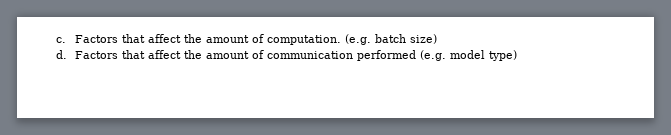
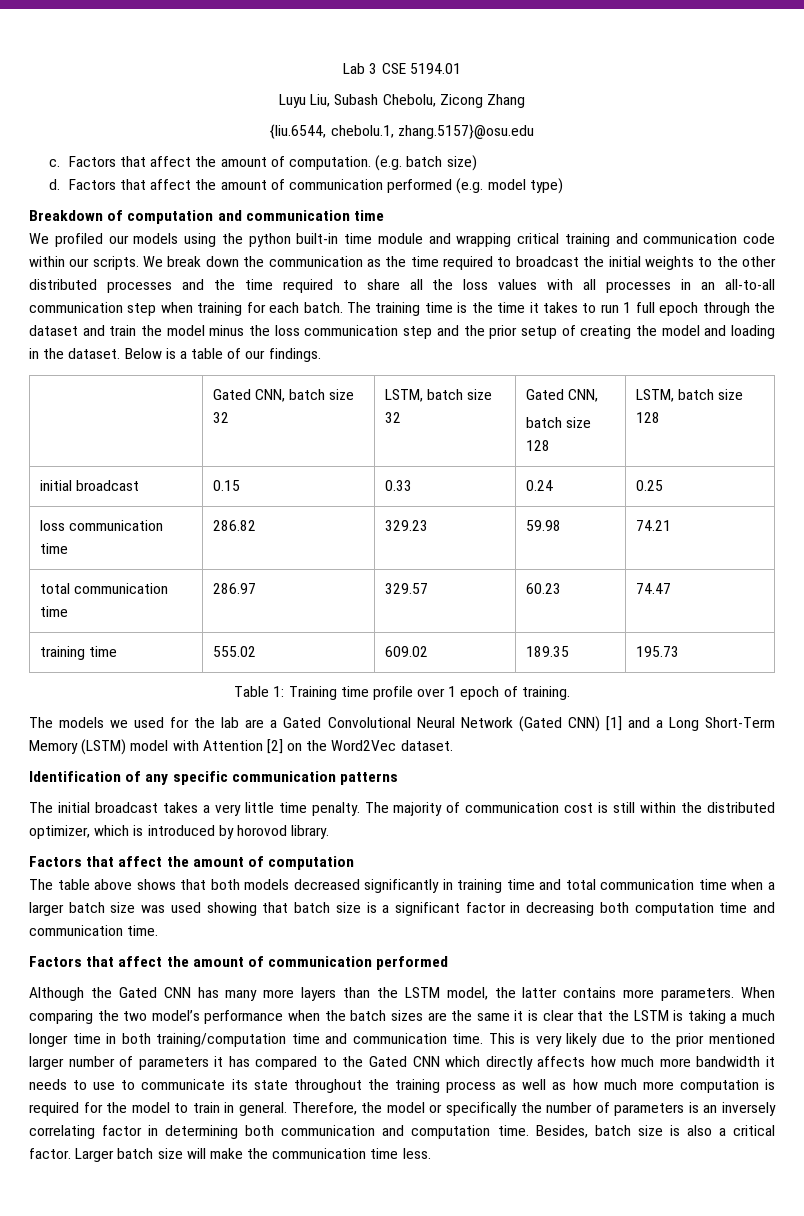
(55, 40) none -> [343,63,461,74] [279,94,525,108] [270,124,534,139] Lab 3 CSE 5194.01 // Luyu Liu, Subash Chebolu, Zicong Zhang // {liu.6544, chebolu.1, zhang.5157}@osu.edu //
(517, 55) none -> [29,210,384,224] [29,233,775,247] [29,256,776,270] [29,279,776,293] [29,302,776,316] [29,325,776,339] [29,348,321,362] [212,389,355,402] [212,412,229,423] [384,389,493,402] [384,412,401,423] [525,389,599,402] [525,417,592,428] [525,440,550,451] [635,389,744,402] [635,412,660,423] [39,480,140,491] [212,480,240,491] [384,480,412,491] [525,480,553,491] [635,480,663,491] [39,520,164,531] [39,543,68,554] [212,520,256,531] [384,520,428,531] [525,520,561,531] [635,520,671,531] [39,583,169,594] [39,606,68,617] [212,583,256,594] [384,583,428,594] [525,583,561,594] [635,583,671,594] [39,646,118,660] [212,646,256,657] [384,646,428,657] [525,646,569,657] [635,646,679,657] [234,686,570,700] [29,716,776,732] [29,739,453,755] [29,771,398,785] [29,802,776,816] [29,825,330,839] [29,856,355,870] [29,879,775,893] [29,902,775,916] [29,925,159,936] [29,956,449,970] [29,987,775,1001] [29,1010,775,1024] [29,1033,775,1047] [29,1056,775,1070] [29,1079,775,1093] [29,1102,776,1116] [29,1125,776,1139] [29,1148,431,1162] // Breakdown of computation and communication time // We profiled our models using the python built-in time module and wrapping critical training and communication code within our scripts. We break down the communication as the time required to broadcast the initial weights to the other distributed processes and the time required to share all the loss values with all processes in an all-to-all communication step when training for each batch. The training time is the time it takes to run 1 full epoch through the dataset and train the model minus the loss communication step and the prior setup of creating the model and loading in the dataset. Below is a table of our findings. // | Gated CNN, batch size 32 | LSTM, batch size 32 | Gated CNN, // batch size 128 | LSTM, batch size 128 // initial broadcast | 0.15 | 0.33 | 0.24 | 0.25 // loss communication time | 286.82 | 329.23 | 59.98 | 74.21 // total communication time | 286.97 | 329.57 | 60.23 | 74.47 // training time | 555.02 | 609.02 | 189.35 | 195.73 // Table 1: Training time profile over 1 epoch of training. // The models we used for the lab are a Gated Convolutional Neural Network (Gated CNN) [1] and a Long Short-Term Memory (LSTM) model with Attention [2] on the Word2Vec dataset. // Identification of any specific communication patterns // The initial broadcast takes a very little time penalty. The majority of communication cost is still within the distributed optimizer, which is introduced by horovod library. // Factors that affect the amount of computation // The table above shows that both models decreased significantly in training time and total communication time when a larger batch size was used showing that batch size is a significant factor in decreasing both computation time and communication time. // Factors that affect the amount of communication performed // Although the Gated CNN has many more layers than the LSTM model, the latter contains more parameters. When comparing the two model’s performance when the batch sizes are the same it is clear that the LSTM is taking a much longer time in both training/computation time and communication time. This is very likely due to the prior mentioned larger number of parameters it has compared to the Gated CNN which directly affects how much more bandwidth it needs to use to communicate its state throughout the training process as well as how much more computation is required for the model to train in general. Therefore, the model or specifically the number of parameters is an inversely correlating factor in determining both communication and computation time. Besides, batch size is also a critical factor. Larger batch size will make the communication time less.

